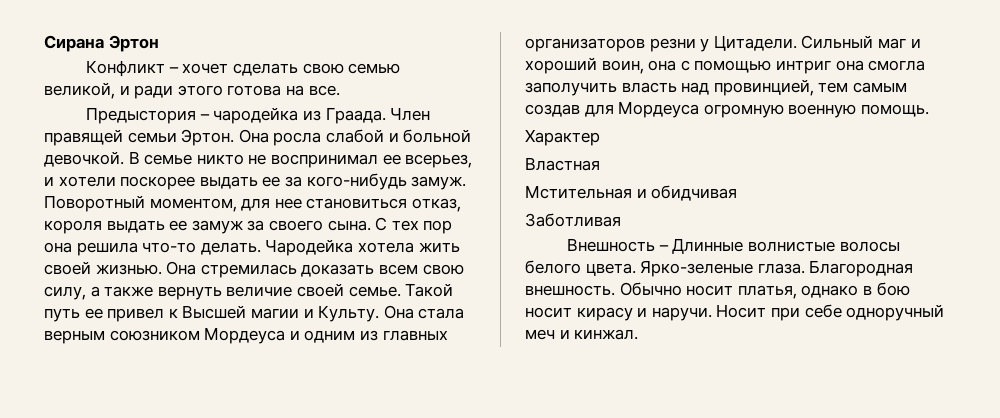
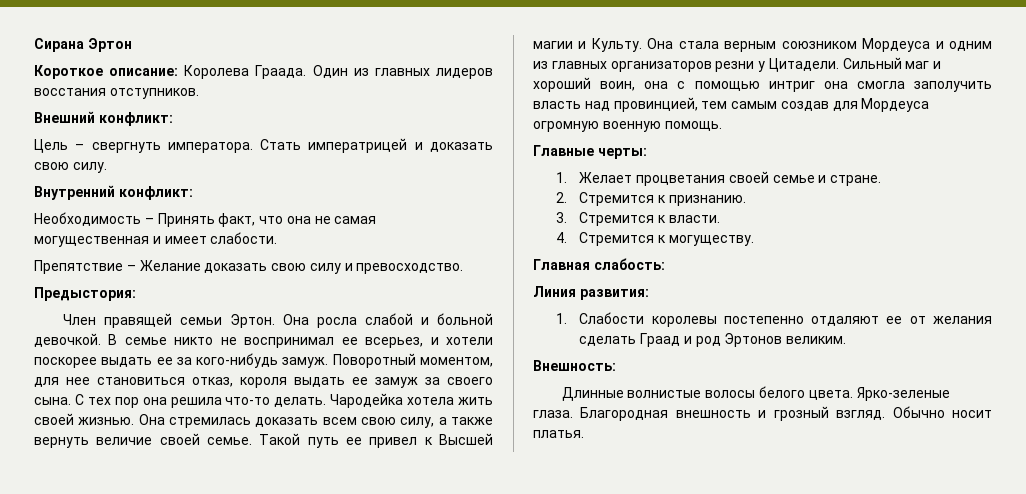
[86,60,401,77] [44,82,340,99] [86,107,386,124] Конфликт – хочет сделать свою семью великой, и ради этого готова на все. // Предыстория – чародейка из Граада. -> [34,65,493,79] [34,88,199,99] [34,111,173,126] [34,138,493,153] [34,162,107,173] [34,185,193,200] [34,212,377,227] [34,232,278,247] [34,260,464,274] [34,287,136,301] Короткое описание: Королева Граада. Один из главных лидеров восстания отступников. // Внешний конфликт: // Цель – свергнуть императора. Стать императрицей и доказать свою силу. // Внутренний конфликт: // Необходимость – Принять факт, что она не самая могущественная и имеет слабости. // Препятствие – Желание доказать свою силу и превосходство. // Предыстория: //
[525,129,600,146] [525,157,600,171] [525,185,738,201] [525,213,621,227] [567,238,669,252] Характер // Властная // Мстительная и обидчивая // Заботливая // Внешность – -> [533,145,647,159] [556,171,882,186] [556,192,746,206] [556,212,720,226] [556,232,754,246] [533,258,665,270] [533,286,649,300] [556,312,993,327] [579,333,847,347] [533,360,616,371] Главные черты: // 1. Желает процветания своей семье и стране. // 2. Стремится к признанию. // 3. Стремится к власти. // 4. Стремится к могуществу. // Главная слабость: // Линия развития: // 1. Слабости королевы постепенно отдаляют ее от желания сделать Граад и род Эртонов великим. // Внешность: //
[525,282,910,299] [525,304,945,321] [525,329,639,340] внешность. Обычно носит платья, однако в бою носит кирасу и наручи. Носит при себе одноручный меч и кинжал. -> [675,406,992,421] [533,430,584,438] внешность и грозный взгляд. Обычно носит платья.

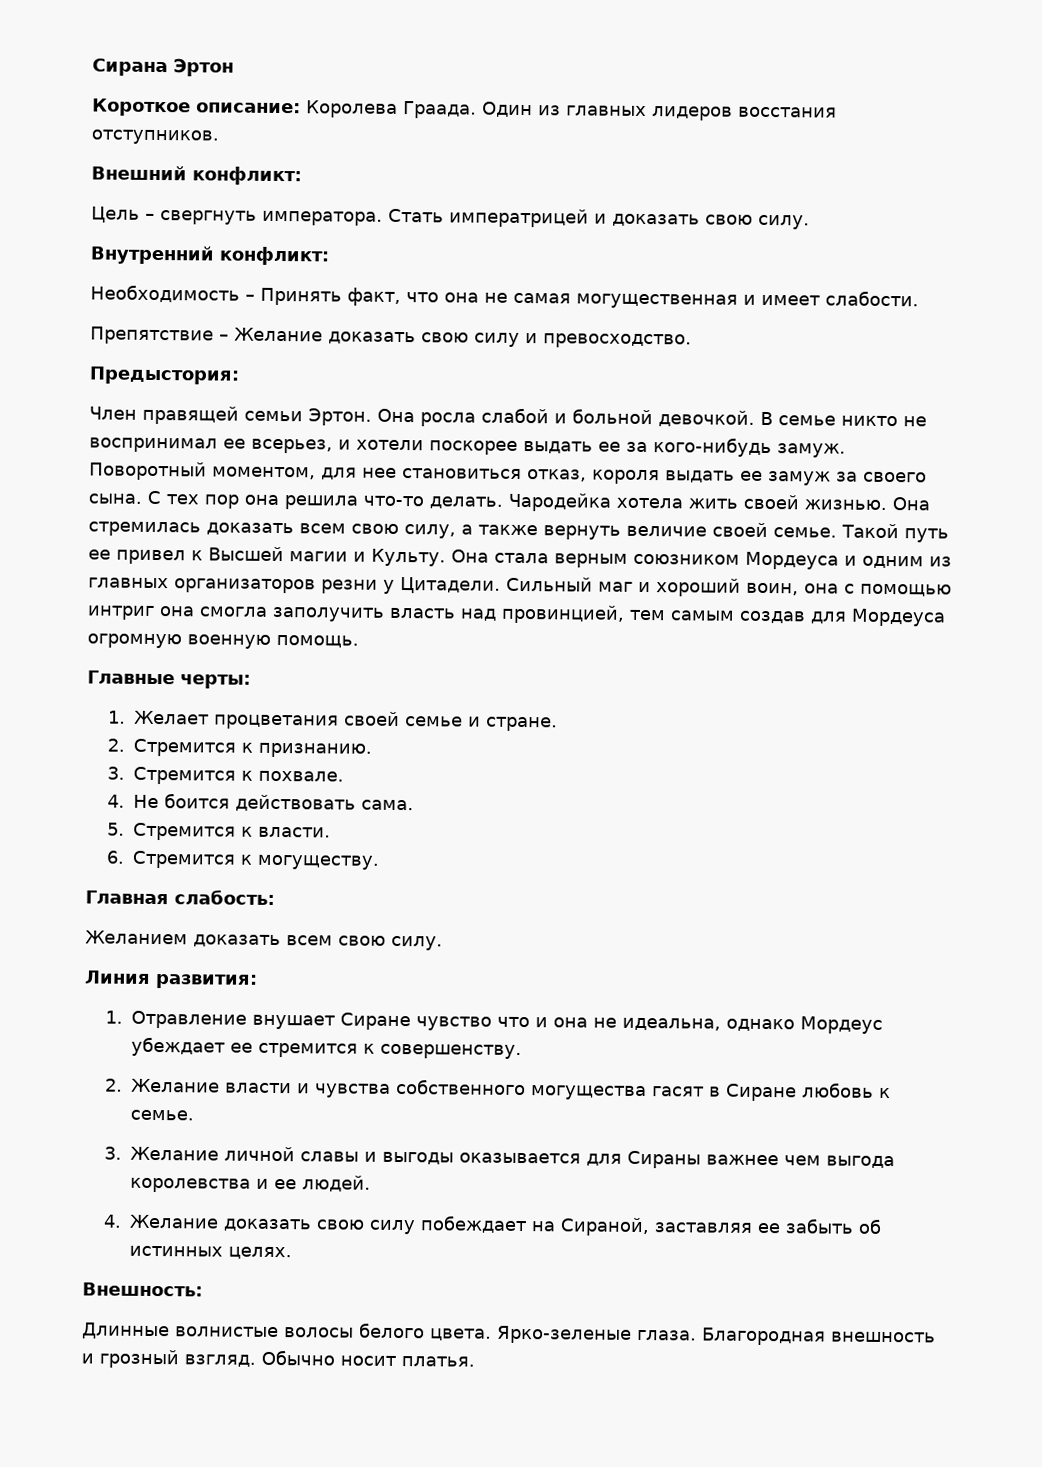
(667, 219) none -> [257,770,344,782] [106,793,414,812] [106,822,253,841] похвале. // 4. Не боится действовать сама. // 5. Стремится к
[556,232,568,243] 4. -> [105,850,125,864] 6.
[533,286,649,300] [556,312,993,327] [579,333,847,347] Линия развития: // 1. Слабости королевы постепенно отдаляют ее от желания сделать Граад и род Эртонов великим. -> [85,930,443,951] [84,970,258,989] [104,1010,883,1034] [130,1036,522,1060] [104,1078,891,1102] [129,1109,194,1121] [103,1146,895,1169] [129,1175,371,1193] [102,1214,882,1237] [128,1245,292,1260] Желанием доказать всем свою силу. // Линия развития: // 1. Отравление внушает Сиране чувство что и она не идеальна, однако Мордеус убеждает ее стремится к совершенству. // 2. Желание власти и чувства собственного могущества гасят в Сиране любовь к семье. // 3. Желание личной славы и выгоды оказывается для Сираны важнее чем выгода королевства и ее людей. // 4. Желание доказать свою силу побеждает на Сираной, заставляя ее забыть об истинных целях.

